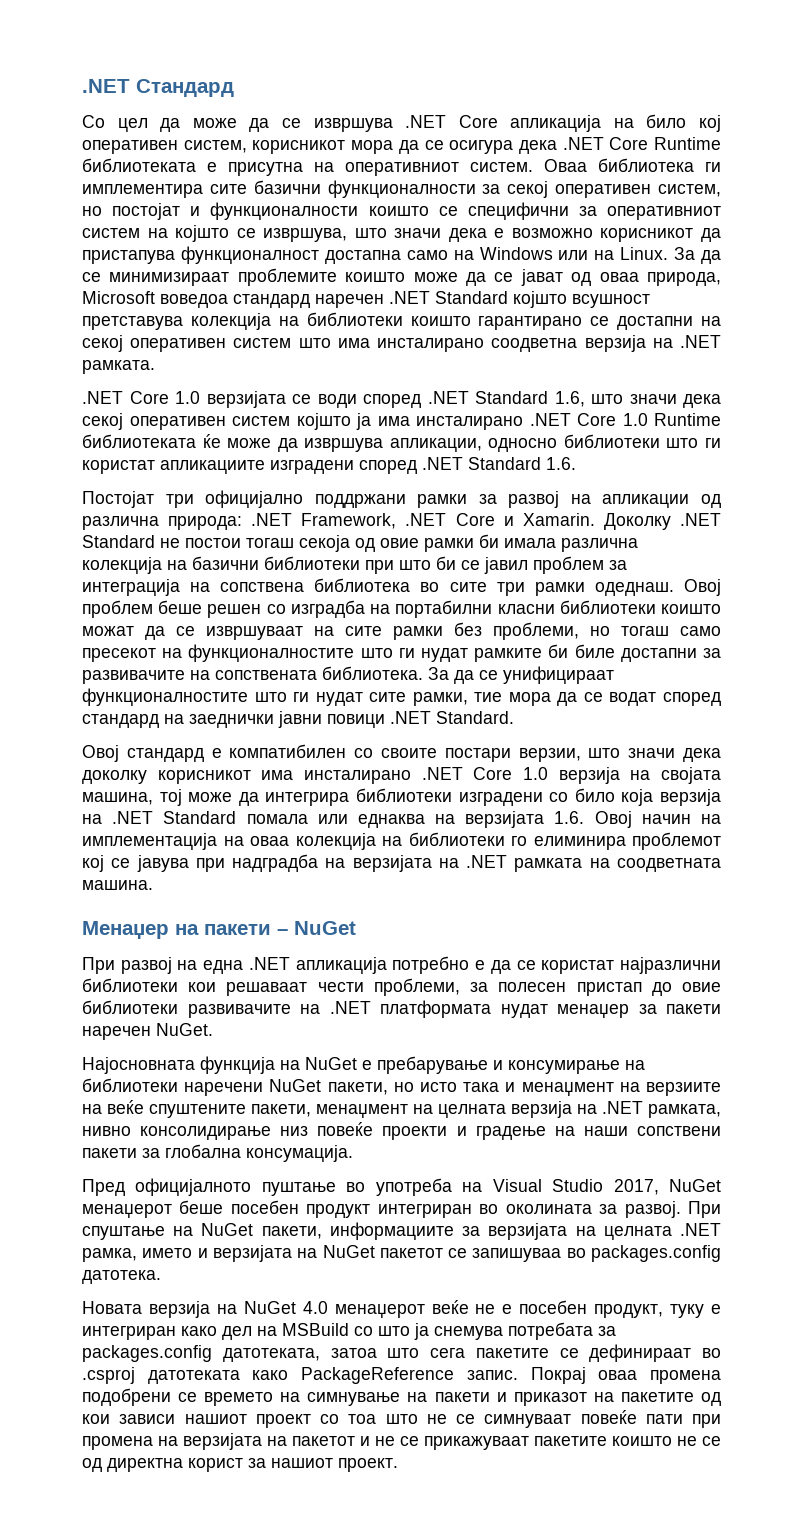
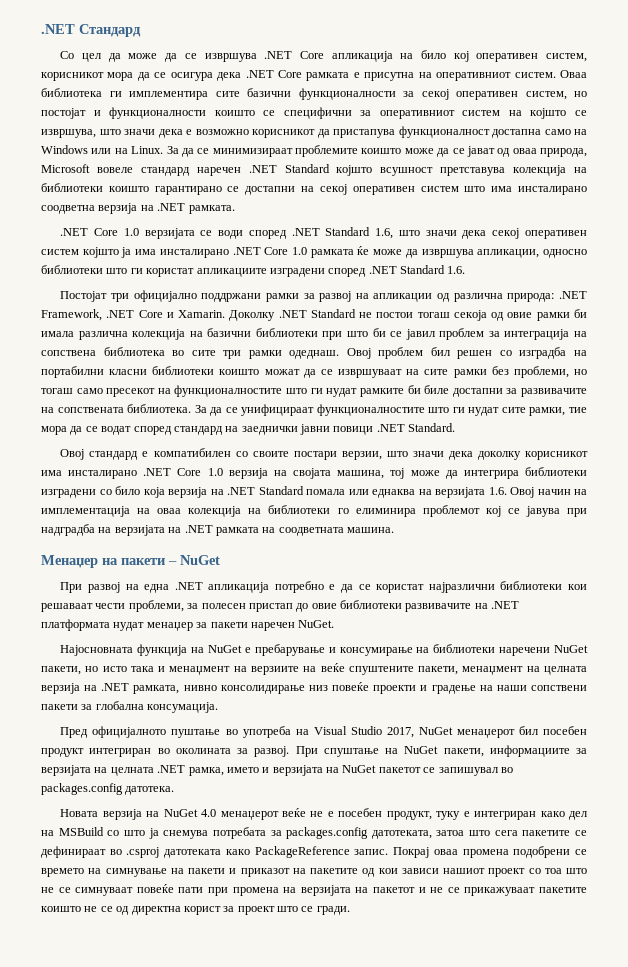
[654,137,721,150] [82,158,196,172] Runtime библиотеката -> [306,72,350,81] рамката
[160,294,228,308] воведоа -> [96,167,133,173] вовеле
[654,413,721,426] [82,434,196,448] Runtime библиотеката -> [310,249,354,258] рамката
[158,600,203,614] беше -> [430,347,450,356] бил
[179,1200,224,1214] беше -> [518,726,538,735] бил
[472,1248,562,1262] запишуваа -> [438,767,498,776] запишувал
[271,1458,398,1472] нашиот проект. -> [237,906,350,915] проект што се гради.

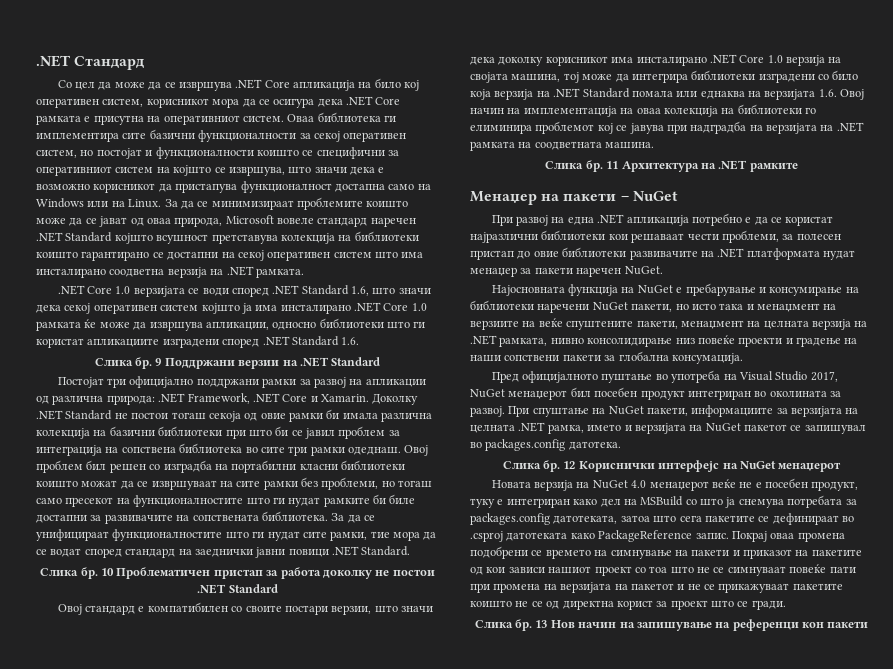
(466, 270) none -> [94,357,381,369] // Слика бр. 9 Поддржани верзии на .NET Standard
(456, 427) none -> [40,567,435,579] [197,584,278,594] // Слика бр. 10 Проблематичен пристап за работа доколку не постои .NET Standard
(394, 530) none -> [545,160,798,172] // Слика бр. 11 Архитектура на .NET рамките
(175, 790) none -> [502,460,842,472] // Слика бр. 12 Кориснички интерфејс на NuGet менаџерот
(350, 910) none -> [474,619,869,631] // Слика бр. 13 Нов начин на запишување на референци кон пакети

